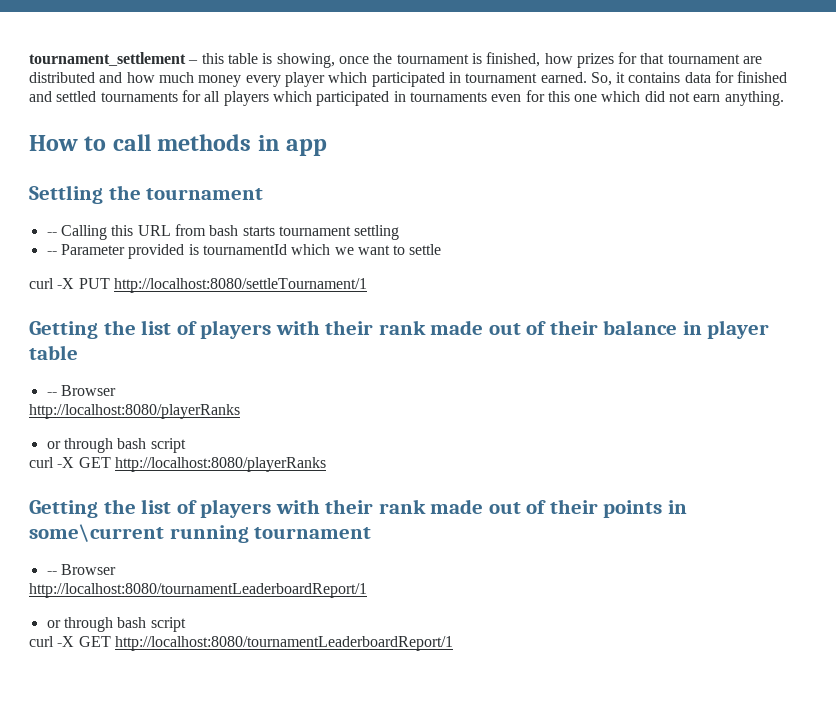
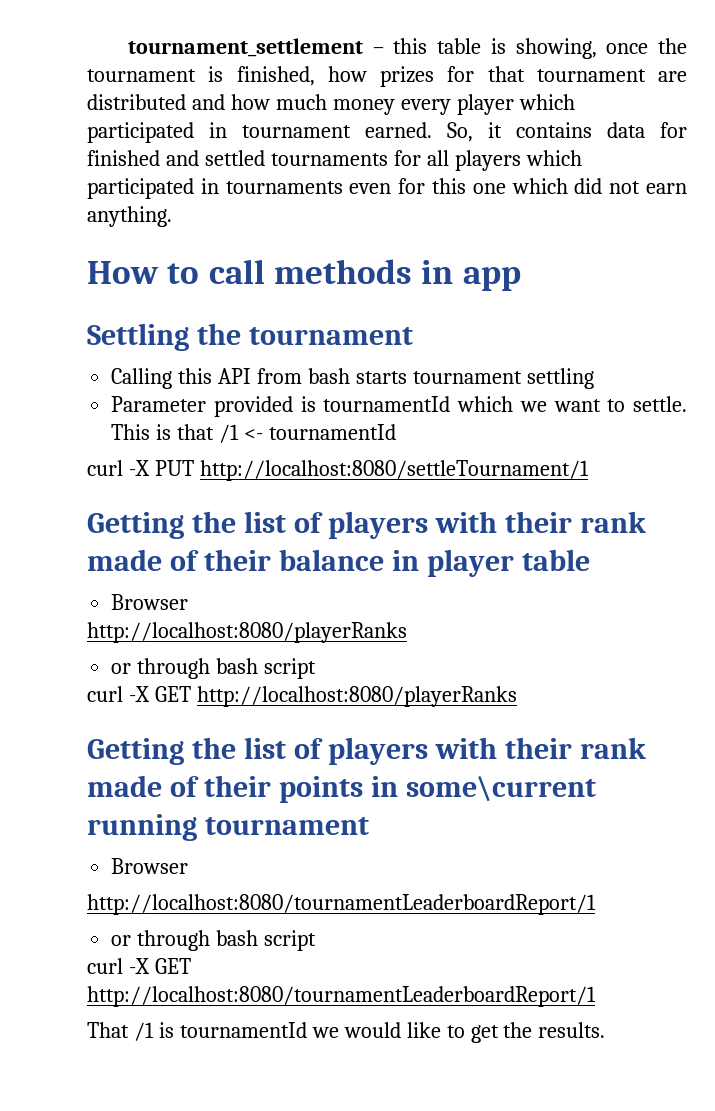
[46,232,57,236] -- -> (413, 336) none
[137,225,171,236] URL -> [218,368,252,384] API
[46,251,57,255] -- -> (594, 378) none
[409,244,442,255] settle -> [633,396,688,412] [111,424,396,443] settle. This is that /1 <- tournamentId
[488,323,521,335] out -> (162, 560) none
[46,392,57,396] -- -> (590, 560) none
[488,502,521,514] out -> (162, 786) none
[46,571,57,575] -- -> (369, 826) none
(453, 643) none -> [87,1022,606,1043] // That /1 is tournamentId we would like to get the results.

